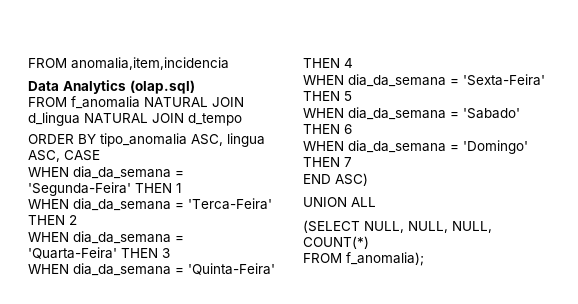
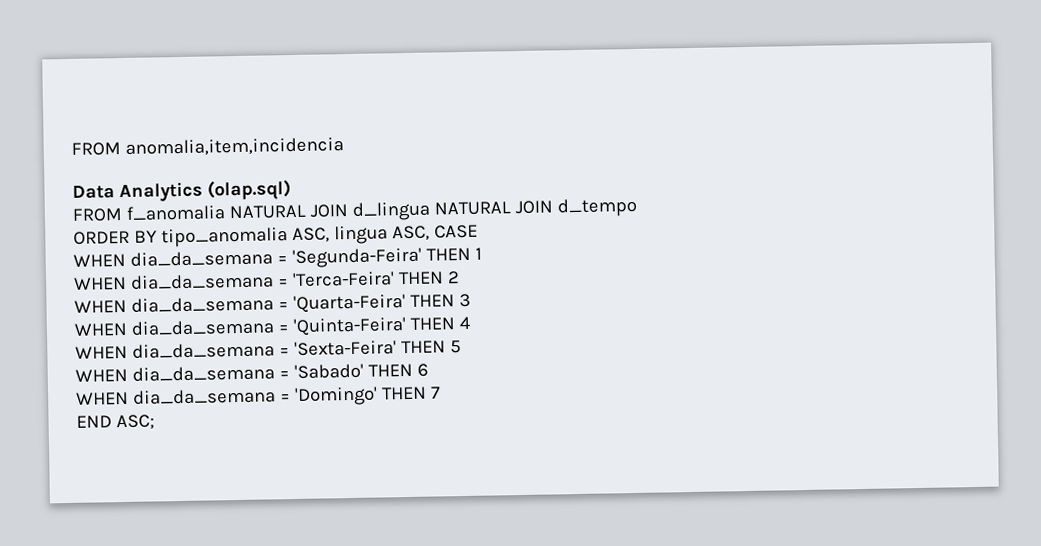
[335,173,368,186] [303,197,376,207] [303,220,492,233] [303,236,369,249] [303,252,424,266] ASC) // UNION ALL // (SELECT NULL, NULL, NULL, COUNT(*) // FROM f_anomalia); -> [115,414,155,431] ASC;

